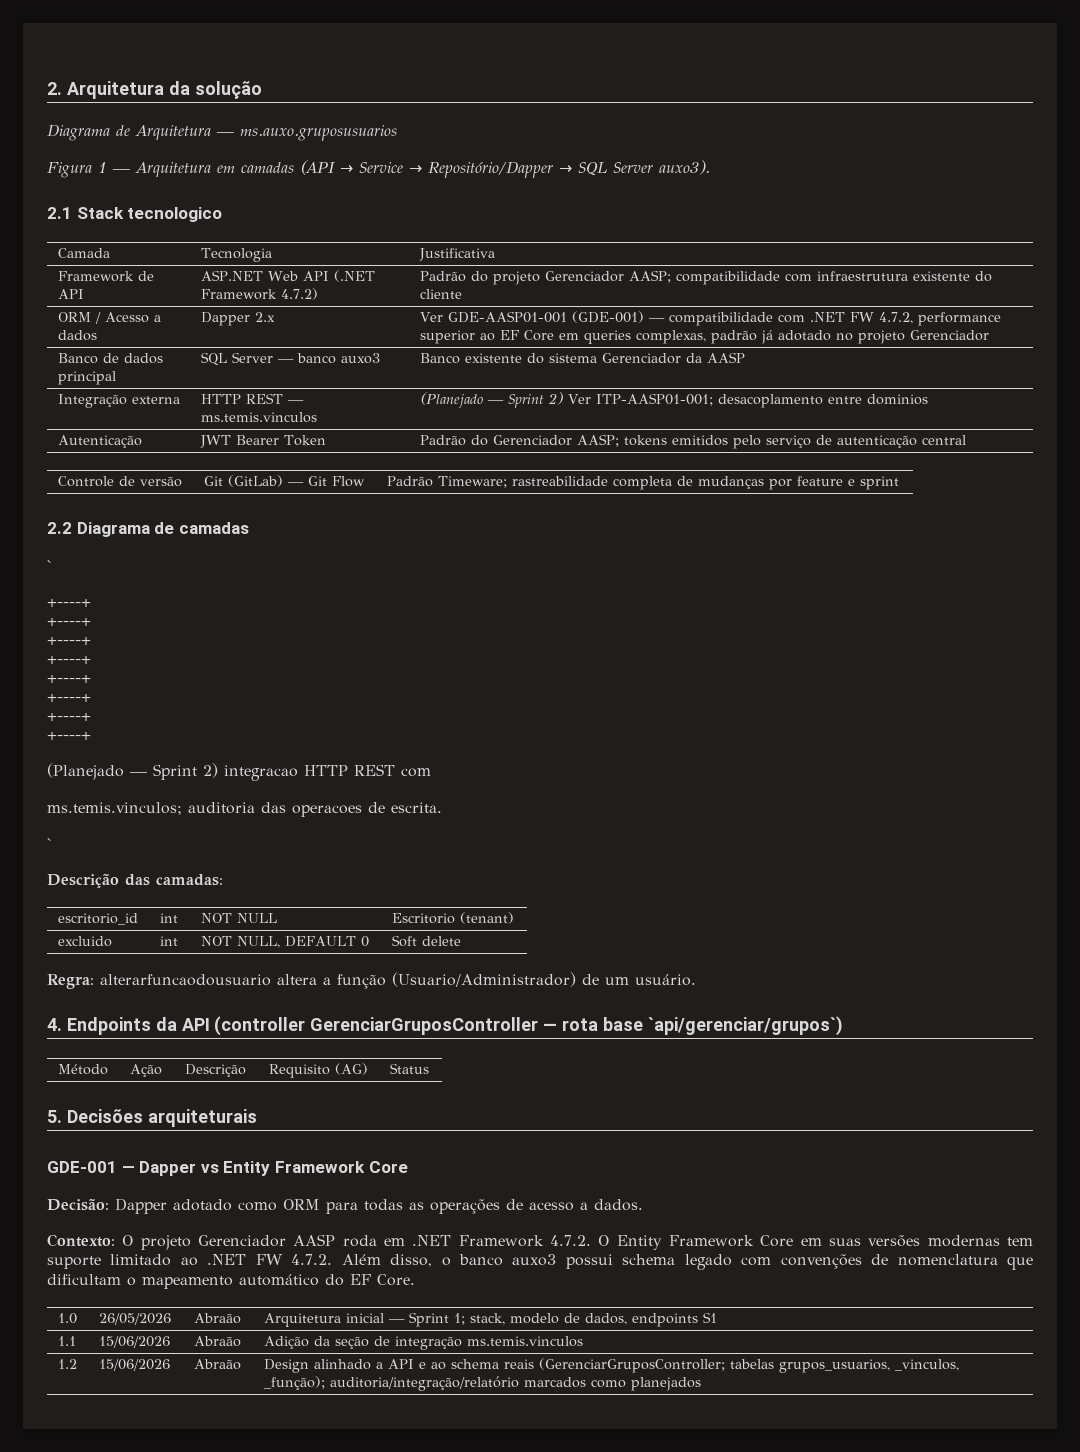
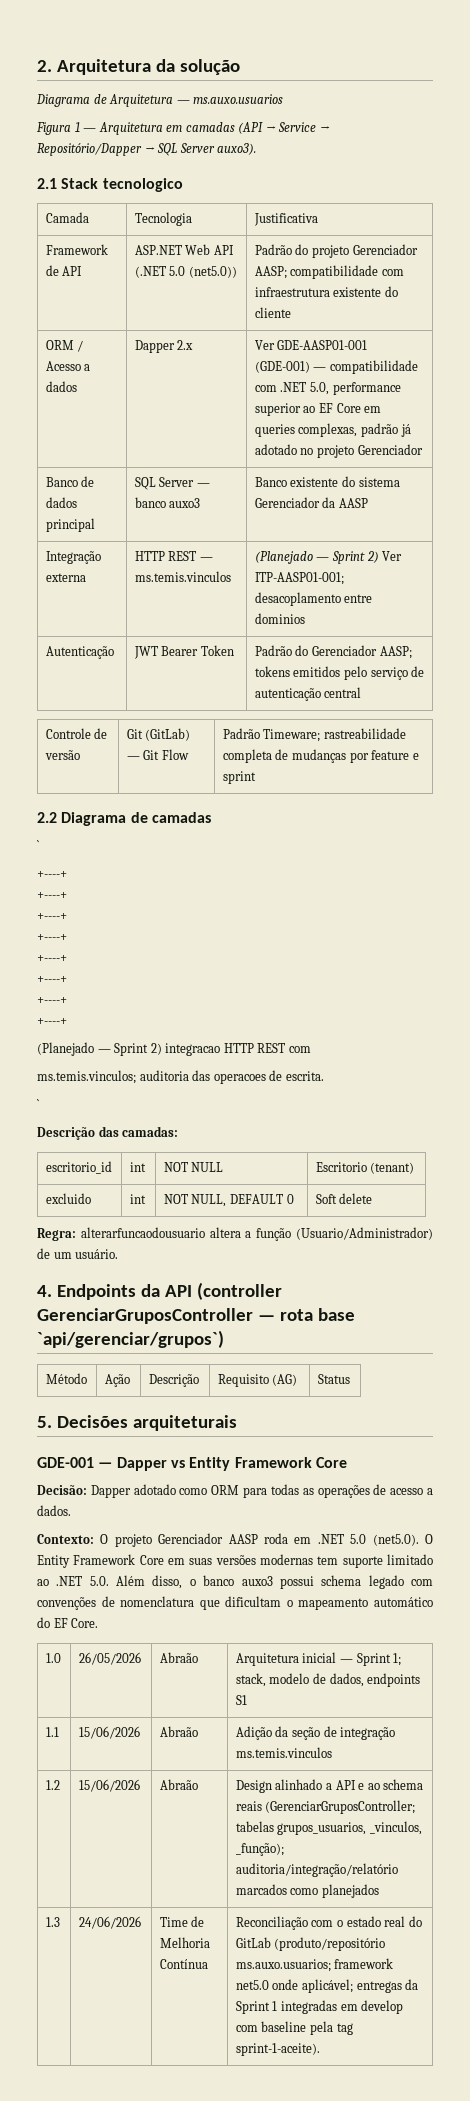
[240,125,397,141] ms.auxo.gruposusuarios -> [193,94,284,104] ms.auxo.usuarios
[200,288,318,300] Framework 4.7.2) -> [169,266,237,278] 5.0 (net5.0))
[849,312,913,324] FW 4.7.2, -> [309,382,329,395] 5.0,
[458,1235,591,1247] Framework 4.7.2. -> [350,1534,419,1546] 5.0 (net5.0).
[255,1254,333,1265] FW 4.7.2. -> [89,1576,109,1586] 5.0.
(701, 1384) none -> [45,1917,60,1927] [78,1916,141,1929] [159,1916,205,1927] [159,1937,210,1948] [159,1959,208,1969] [235,1916,422,1930] [235,1937,386,1951] [235,1958,394,1972] [235,1979,419,1993] [235,2000,404,2014] [235,2021,353,2035] [235,2043,320,2056] // 1.3 | 24/06/2026 | Time de Melhoria Contínua | Reconciliação com o estado real do GitLab (produto/repositório ms.auxo.usuarios; framework net5.0 onde aplicável; entregas da Sprint 1 integradas em develop com baseline pela tag sprint-1-aceite).

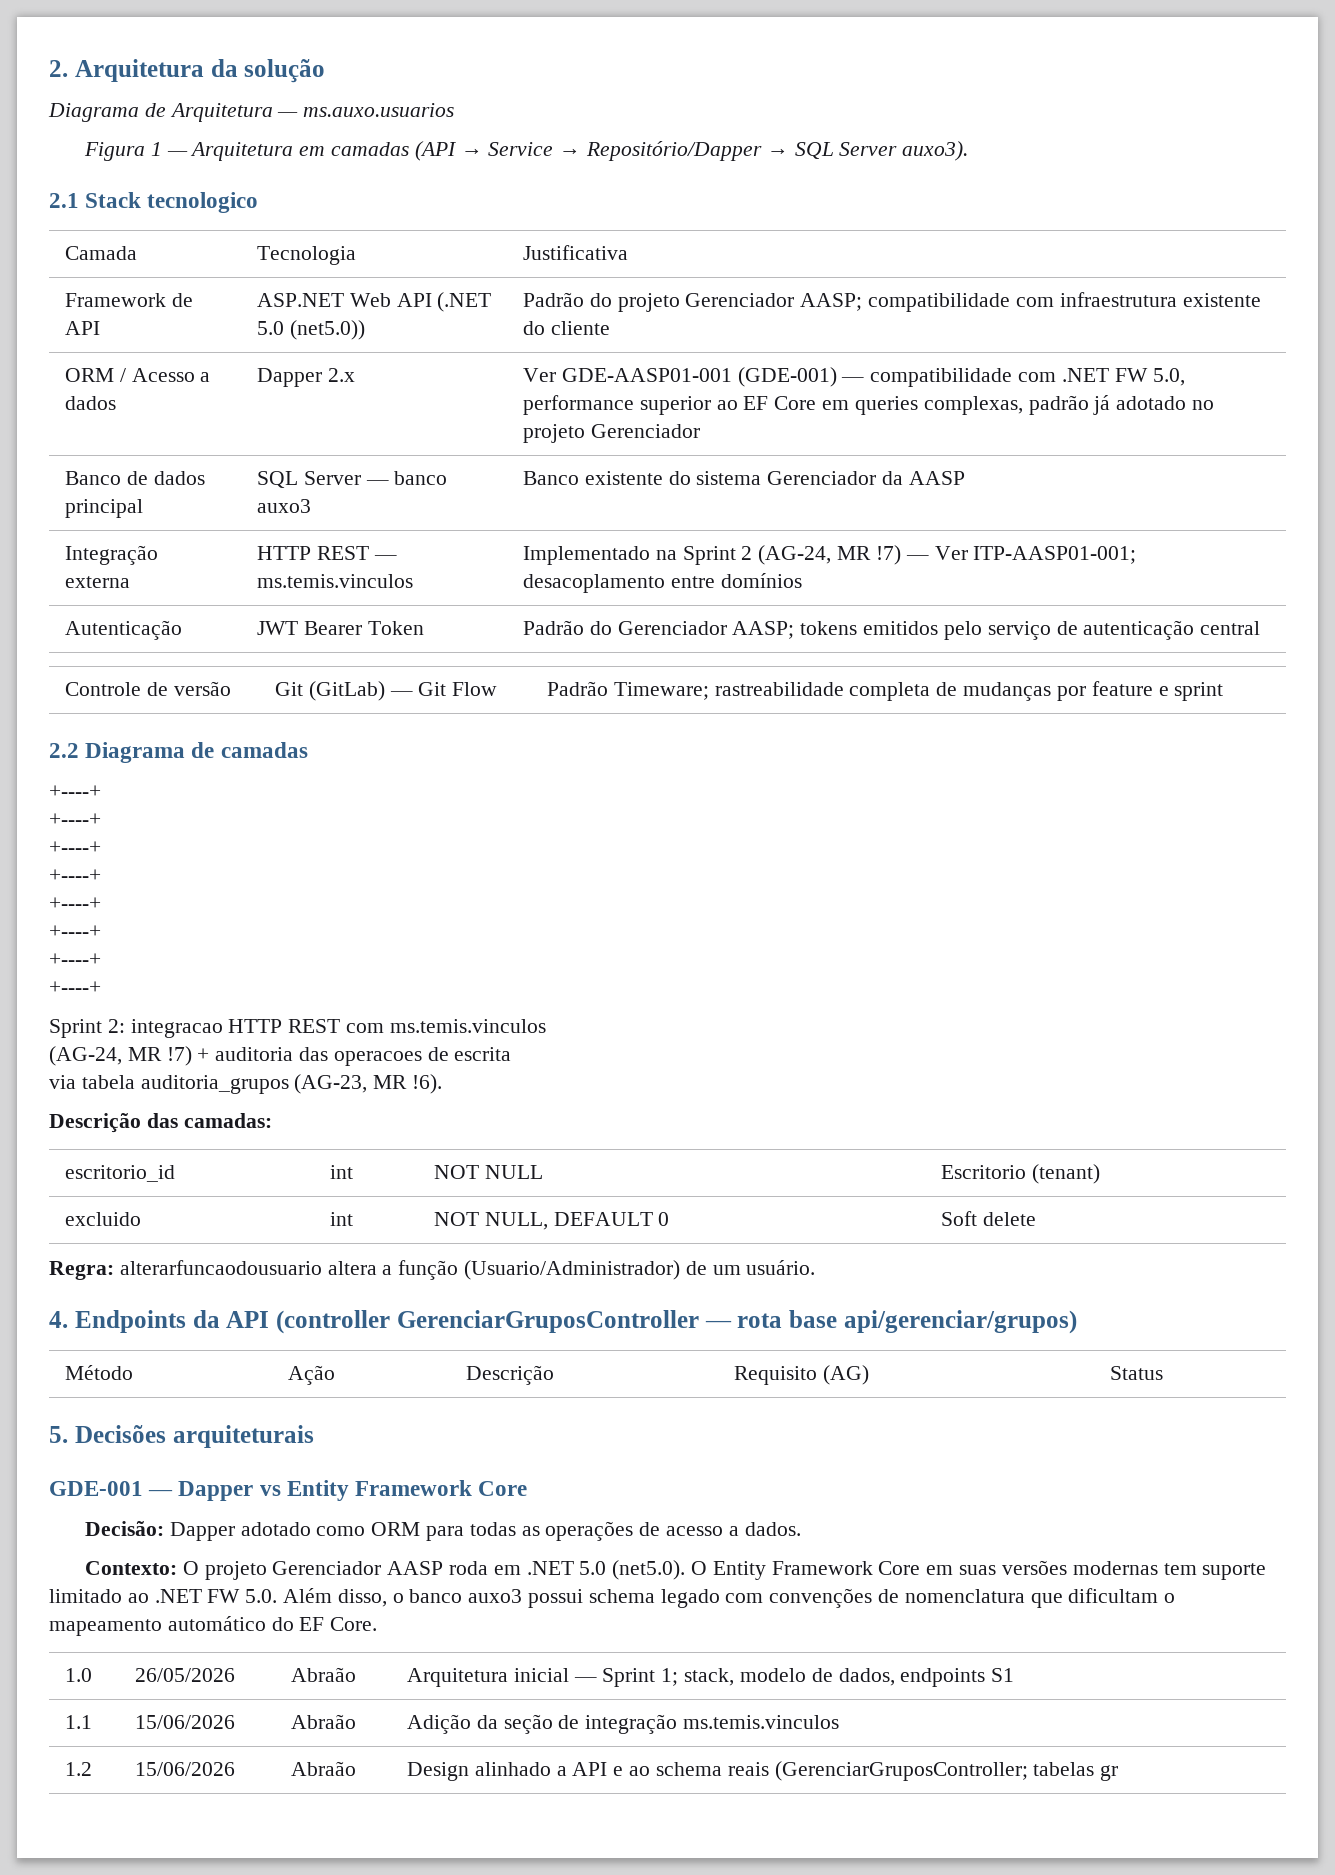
(307, 387) none -> [1114,368,1148,382] FW
[254,551,379,564] (Planejado — Sprint 2) -> [523,545,929,565] Implementado na Sprint 2 (AG-24, MR !7) —
[254,613,305,624] dominios -> [720,573,802,588] domínios
[37,840,39,850] // ` -> (308, 750) none
[37,1042,162,1056] (Planejado — Sprint 2) -> [49,1019,125,1038] Sprint 2:
[37,1070,324,1084] [37,1099,39,1109] // ms.temis.vinculos; auditoria das operacoes de escrita. // ` -> [389,1019,546,1033] [49,1046,512,1066] [49,1074,443,1094] ms.temis.vinculos // (AG-24, MR !7) + auditoria das operacoes de escrita // via tabela auditoria_grupos (AG-23, MR !6).
[37,1330,224,1348] `api/gerenciar/grupos`) -> [843,1310,1077,1334] api/gerenciar/grupos)
(83, 1581) none -> [207,1589,241,1603] FW
[277,1821,422,1835] [235,1843,284,1856] [235,1863,398,1877] [235,1884,379,1898] [45,1917,60,1927] [78,1916,141,1929] [159,1916,205,1927] [159,1937,210,1948] [159,1959,208,1969] [235,1916,422,1930] [235,1937,386,1951] [235,1958,394,1972] [235,1979,419,1993] [235,2000,404,2014] [235,2021,353,2035] [235,2043,320,2056] grupos_usuarios, _vinculos, _função); auditoria/integração/relatório marcados como planejados // 1.3 | 24/06/2026 | Time de Melhoria Contínua | Reconciliação com o estado real do GitLab (produto/repositório ms.auxo.usuarios; framework net5.0 onde aplicável; entregas da Sprint 1 integradas em develop com baseline pela tag sprint-1-aceite). -> [1100,1765,1119,1781] gr

